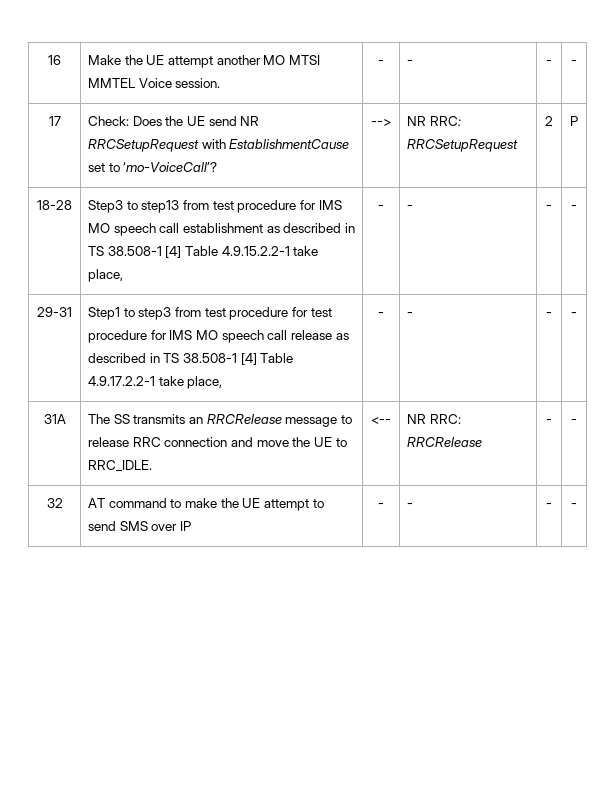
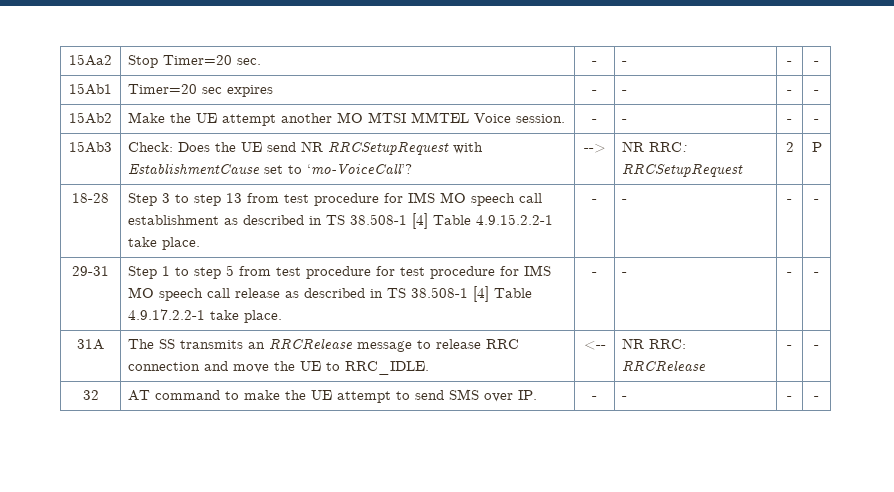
[48,55,61,65] 16 -> [69,54,112,66] [128,55,262,68] [592,61,597,65] [622,61,628,65] [787,61,792,65] [814,61,819,65] [69,83,112,95] [128,84,274,97] [592,90,597,94] [622,90,628,94] [787,90,792,94] [814,90,819,94] [69,112,112,124] 15Aa2 | Stop Timer=20 sec. | - | - | - | - // 15Ab1 | Timer=20 sec expires | - | - | - | - // 15Ab2
[48,116,61,126] 17 -> [69,141,112,153] 15Ab3
[88,200,180,213] Step3 to step13 -> [128,193,243,206] Step 3 to step 13
[88,269,124,282] place, -> [162,237,201,250] place.
[88,307,172,320] Step1 to step3 -> [128,265,235,279] Step 1 to step 5
[187,376,223,389] place, -> [244,310,283,323] place.
[179,521,191,531] IP -> [518,390,538,400] IP.

